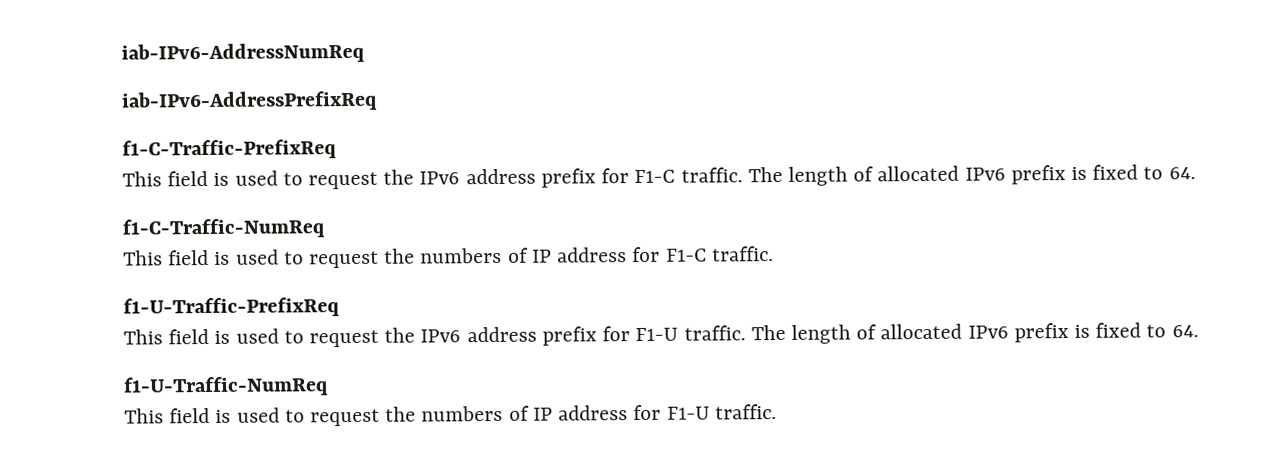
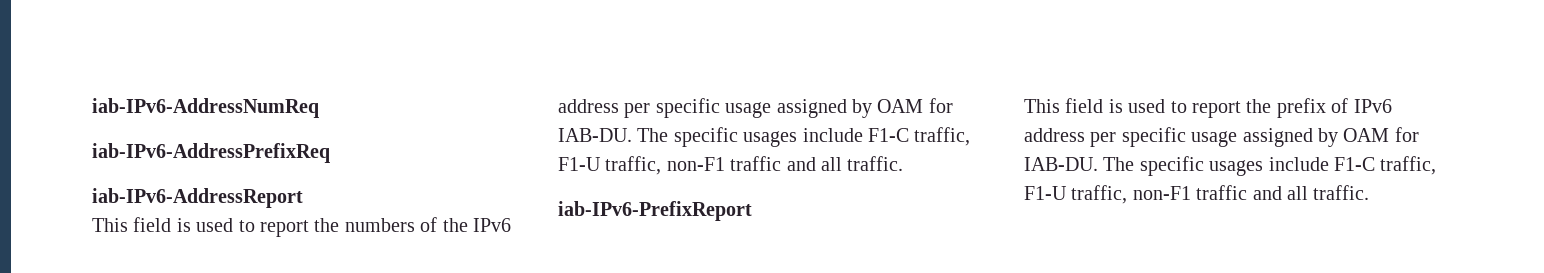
[122,139,337,160] [122,164,1196,190] [122,218,325,239] [123,246,774,269] [123,297,340,318] [123,322,1199,348] [123,376,329,397] [124,404,710,427] f1-C-Traffic-PrefixReq // This field is used to request the IPv6 address prefix for F1-C traffic. The length of allocated IPv6 prefix is fixed to 64. // f1-C-Traffic-NumReq // This field is used to request the numbers of IP address for F1-C traffic. // f1-U-Traffic-PrefixReq // This field is used to request the IPv6 address prefix for F1-U traffic. The length of allocated IPv6 prefix is fixed to 64. // f1-U-Traffic-NumReq // This field is used to request the numbers of IP address for F1-U -> [92,188,303,208] [92,217,511,237] [558,98,953,118] [558,127,971,147] [558,156,904,175] [558,201,752,221] [1024,98,1392,118] [1024,127,1419,147] [1024,156,1437,176] [1024,185,1308,204] iab-IPv6-AddressReport // This field is used to report the numbers of the IPv6 address per specific usage assigned by OAM for IAB-DU. The specific usages include F1-C traffic, F1-U traffic, non-F1 traffic and all traffic. // iab-IPv6-PrefixReport // This field is used to report the prefix of IPv6 address per specific usage assigned by OAM for IAB-DU. The specific usages include F1-C traffic, F1-U traffic, non-F1 traffic and all

